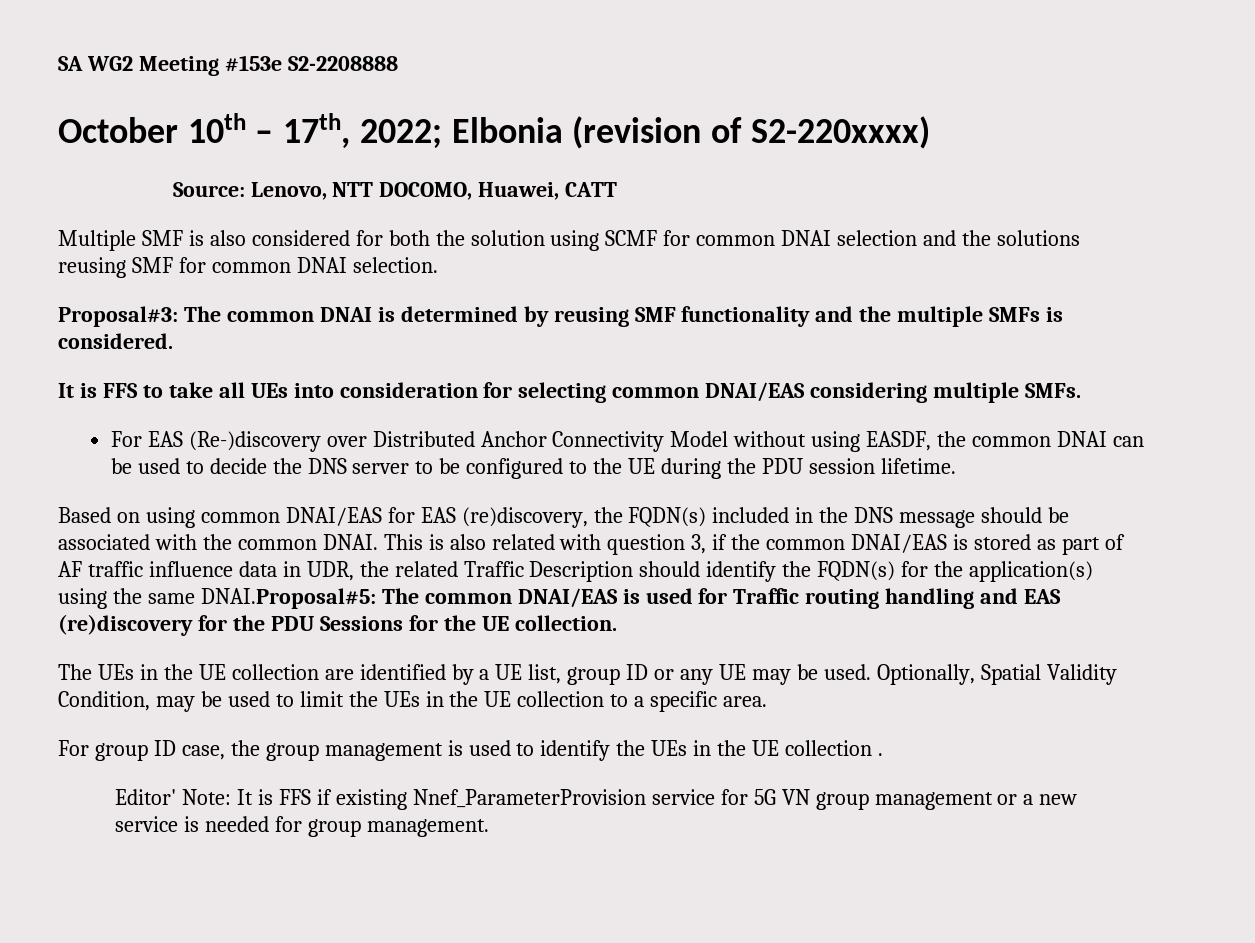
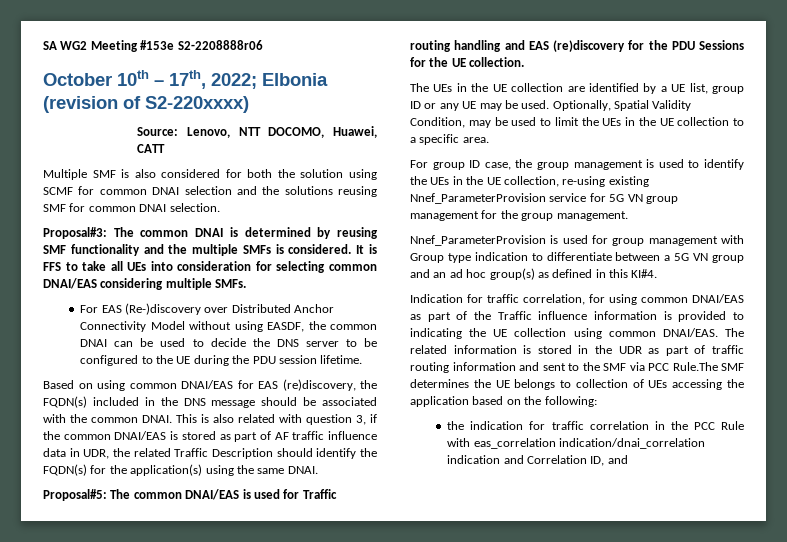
[287,56,398,71] S2-2208888 -> [177,40,263,50] S2-2208888r06
(173, 341) // -> (352, 249) none
[200,588,376,609] DNAI.Proposal#5: -> [287,466,318,474] [43,489,107,501] DNAI. // Proposal#5:
[785,740,883,756] [115,789,332,805] collection . // Editor' Note: It is FFS if -> [503,176,606,187] collection, re-using
[997,794,1078,805] [115,816,489,837] or a new service is needed for group management. -> [481,210,628,221] [410,235,744,246] [410,252,744,263] [410,268,658,280] [410,294,744,305] [410,311,744,322] [410,328,744,339] [410,345,744,356] [410,362,744,373] [410,379,744,390] [410,396,597,407] [447,421,744,430] [447,438,705,449] [447,455,628,466] for the group management. // Nnef_ParameterProvision is used for group management with Group type indication to differentiate between a 5G VN group and an ad hoc group(s) as defined in this KI#4. // Indication for traffic correlation, for using common DNAI/EAS as part of the Traffic influence information is provided to indicating the UE collection using common DNAI/EAS. The related information is stored in the UDR as part of traffic routing information and sent to the SMF via PCC Rule.The SMF determines the UE belongs to collection of UEs accessing the application based on the following: // the indication for traffic correlation in the PCC Rule with eas_correlation indication/dnai_correlation indication and Correlation ID, and

